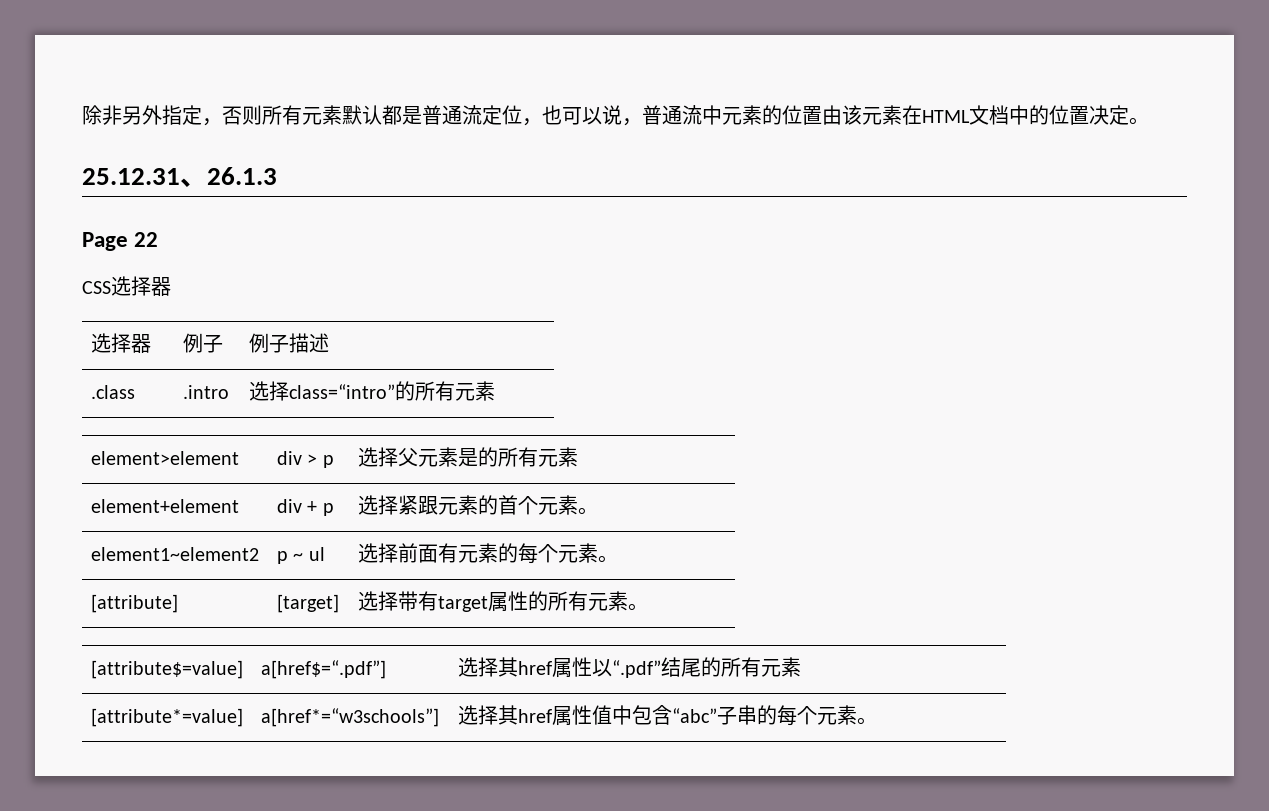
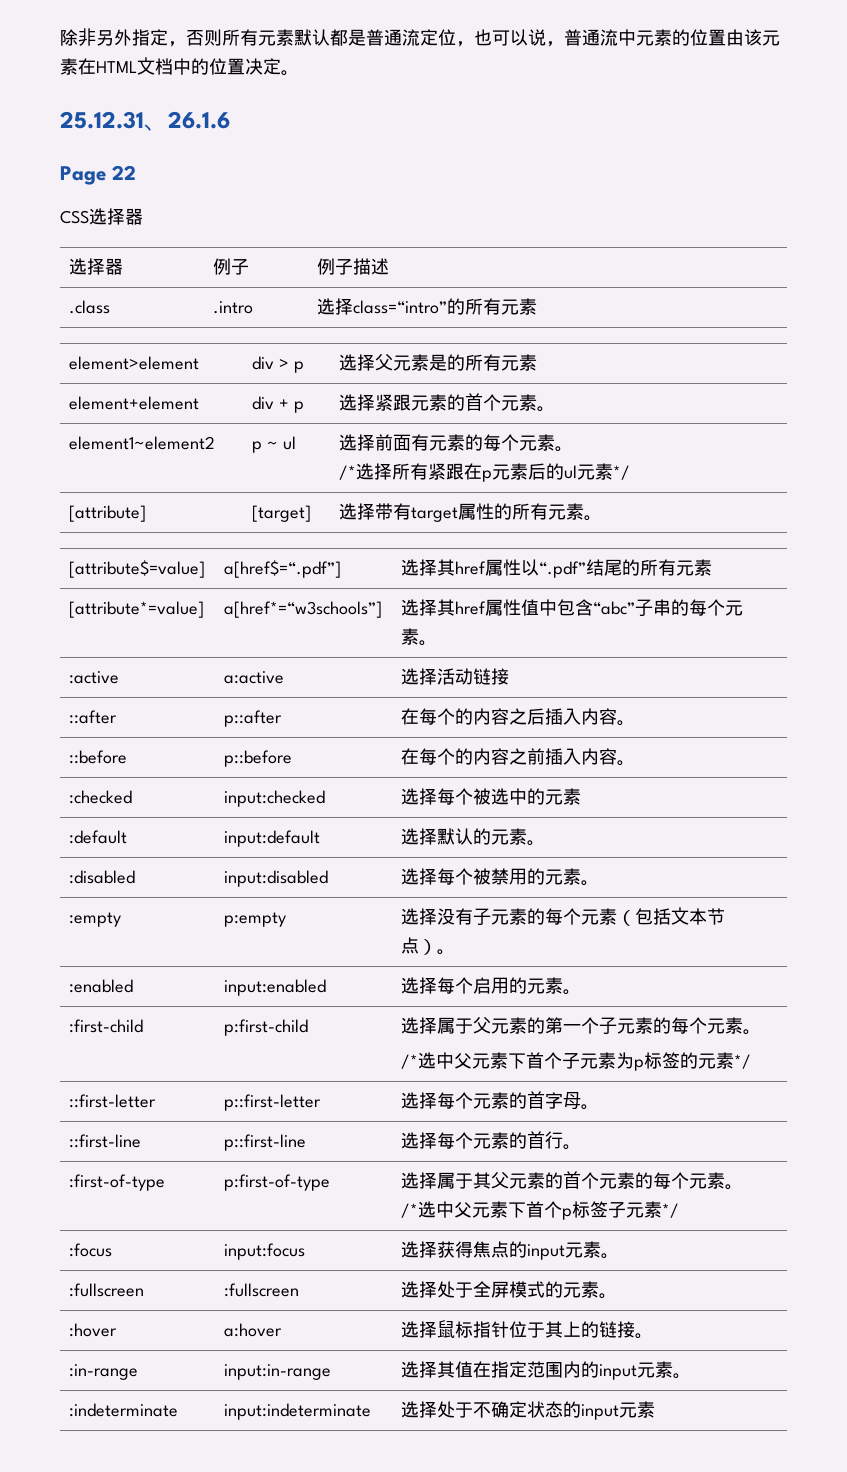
[207,167,277,185] 26.1.3 -> [168,111,230,129] 26.1.6
(618, 559) none -> [339,463,631,482] // /*选择所有紧跟在p元素后的ul元素*/
(877, 721) none -> [69,671,120,684] [224,671,285,684] [401,668,510,685] [69,710,118,724] [224,710,283,727] [401,708,636,726] [69,750,128,764] [224,750,293,767] [401,748,636,766] [69,790,133,804] [224,790,326,807] [401,788,582,805] [69,830,128,844] [224,830,321,847] [401,828,546,846] [69,870,136,884] [224,870,329,887] [401,868,600,886] [69,912,122,927] [224,912,287,927] [401,907,726,926] [401,937,456,955] [69,979,134,993] [224,979,327,996] [401,977,582,995] [69,1019,144,1033] [224,1019,309,1036] [401,1017,762,1035] [401,1052,752,1071] [69,1094,157,1108] [224,1094,322,1111] [401,1091,600,1110] [69,1134,142,1148] [224,1134,307,1151] [401,1131,582,1150] [69,1174,166,1191] [224,1174,331,1191] [401,1171,744,1190] [401,1201,680,1220] [69,1243,113,1257] [224,1243,306,1260] [401,1241,620,1260] [69,1283,145,1297] [224,1283,300,1297] [401,1281,618,1299] [69,1323,118,1337] [224,1323,283,1337] [401,1320,654,1339] [69,1364,139,1380] [224,1364,332,1380] [401,1361,692,1380] [69,1403,179,1417] [224,1403,372,1420] [401,1401,656,1420] // :active | a:active | 选择活动链接 // ::after | p::after | 在每个的内容之后插⼊内容。 // ::before | p::before | 在每个的内容之前插⼊内容。 // :checked | input:checked | 选择每个被选中的元素 // :default | input:default | 选择默认的元素。 // :disabled | input:disabled | 选择每个被禁⽤的元素。 // :empty | p:empty | 选择没有⼦元素的每个元素（包括⽂本节点）。 // :enabled | input:enabled | 选择每个启⽤的元素。 // :first-child | p:first-child | 选择属于⽗元素的第⼀个⼦元素的每个元素。 // /*选中父元素下首个子元素为p标签的元素*/ // ::first-letter | p::first-letter | 选择每个元素的⾸字⺟。 // ::first-line | p::first-line | 选择每个元素的⾸⾏。 // :first-of-type | p:first-of-type | 选择属于其⽗元素的⾸个元素的每个元素。 // /*选中父元素下首个p标签子元素*/ // :focus | input:focus | 选择获得焦点的input元素。 // :fullscreen | :fullscreen | 选择处于全屏模式的元素。 // :hover | a:hover | 选择⿏标指针位于其上的链接。 // :in-range | input:in-range | 选择其值在指定范围内的input元素。 // :indeterminate | input:indeterminate | 选择处于不确定状态的input元素

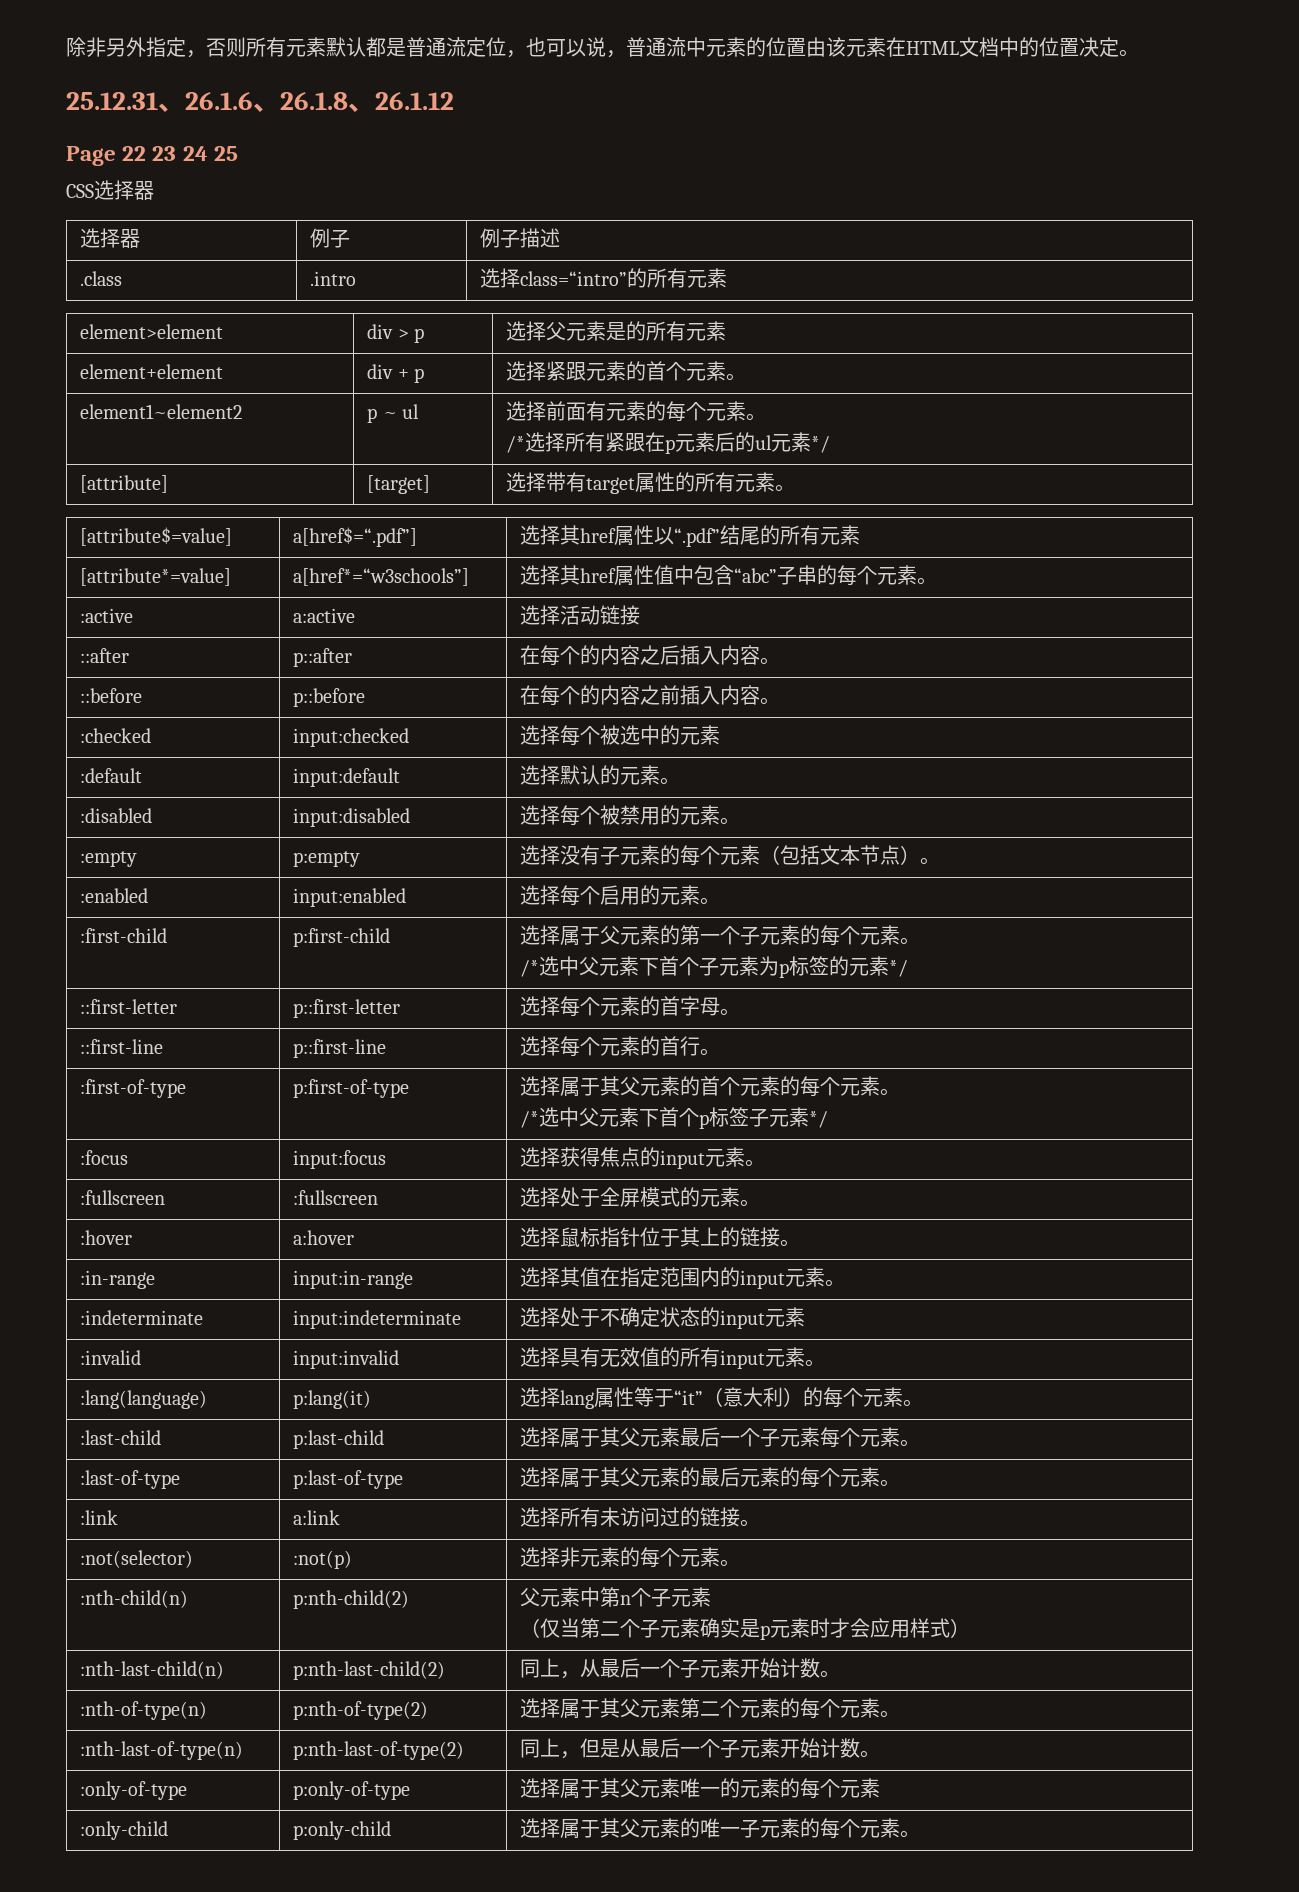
(230, 120) none -> [253,92,454,112] 、26.1.8、26.1.12
(136, 172) none -> [152,146,238,161] 23 24 25
(656, 1409) none -> [80,1350,142,1365] [293,1350,400,1369] [520,1347,826,1369] [80,1390,208,1409] [293,1390,372,1409] [520,1387,924,1409] [80,1430,162,1445] [293,1430,385,1449] [520,1427,921,1448] [80,1470,181,1489] [293,1470,404,1489] [520,1467,901,1488] [80,1510,119,1525] [293,1510,341,1525] [520,1507,761,1527] [80,1550,194,1568] [293,1550,353,1569] [520,1547,741,1568] [80,1590,189,1608] [293,1590,410,1609] [520,1587,712,1607] [520,1618,971,1640] [80,1661,225,1679] [293,1661,446,1680] [520,1658,841,1679] [80,1701,208,1720] [293,1701,429,1720] [520,1698,901,1719] [80,1741,244,1760] [293,1741,465,1760] [520,1738,881,1759] [80,1781,188,1800] [293,1781,411,1800] [520,1778,881,1799] [80,1821,169,1840] [293,1821,392,1840] [520,1818,921,1839] // :invalid | input:invalid | 选择具有⽆效值的所有input元素。 // :lang(language) | p:lang(it) | 选择lang属性等于“it”（意⼤利）的每个元素。 // :last-child | p:last-child | 选择属于其⽗元素最后⼀个⼦元素每个元素。 // :last-of-type | p:last-of-type | 选择属于其⽗元素的最后元素的每个元素。 // :link | a:link | 选择所有未访问过的链接。 // :not(selector) | :not(p) | 选择⾮元素的每个元素。 // :nth-child(n) | p:nth-child(2) | 父元素中第n个子元素 // （仅当第二个子元素确实是p元素时才会应用样式） // :nth-last-child(n) | p:nth-last-child(2) | 同上，从最后⼀个⼦元素开始计数。 // :nth-of-type(n) | p:nth-of-type(2) | 选择属于其⽗元素第⼆个元素的每个元素。 // :nth-last-of-type(n) | p:nth-last-of-type(2) | 同上，但是从最后⼀个⼦元素开始计数。 // :only-of-type | p:only-of-type | 选择属于其⽗元素唯⼀的元素的每个元素 // :only-child | p:only-child | 选择属于其⽗元素的唯⼀⼦元素的每个元素。

